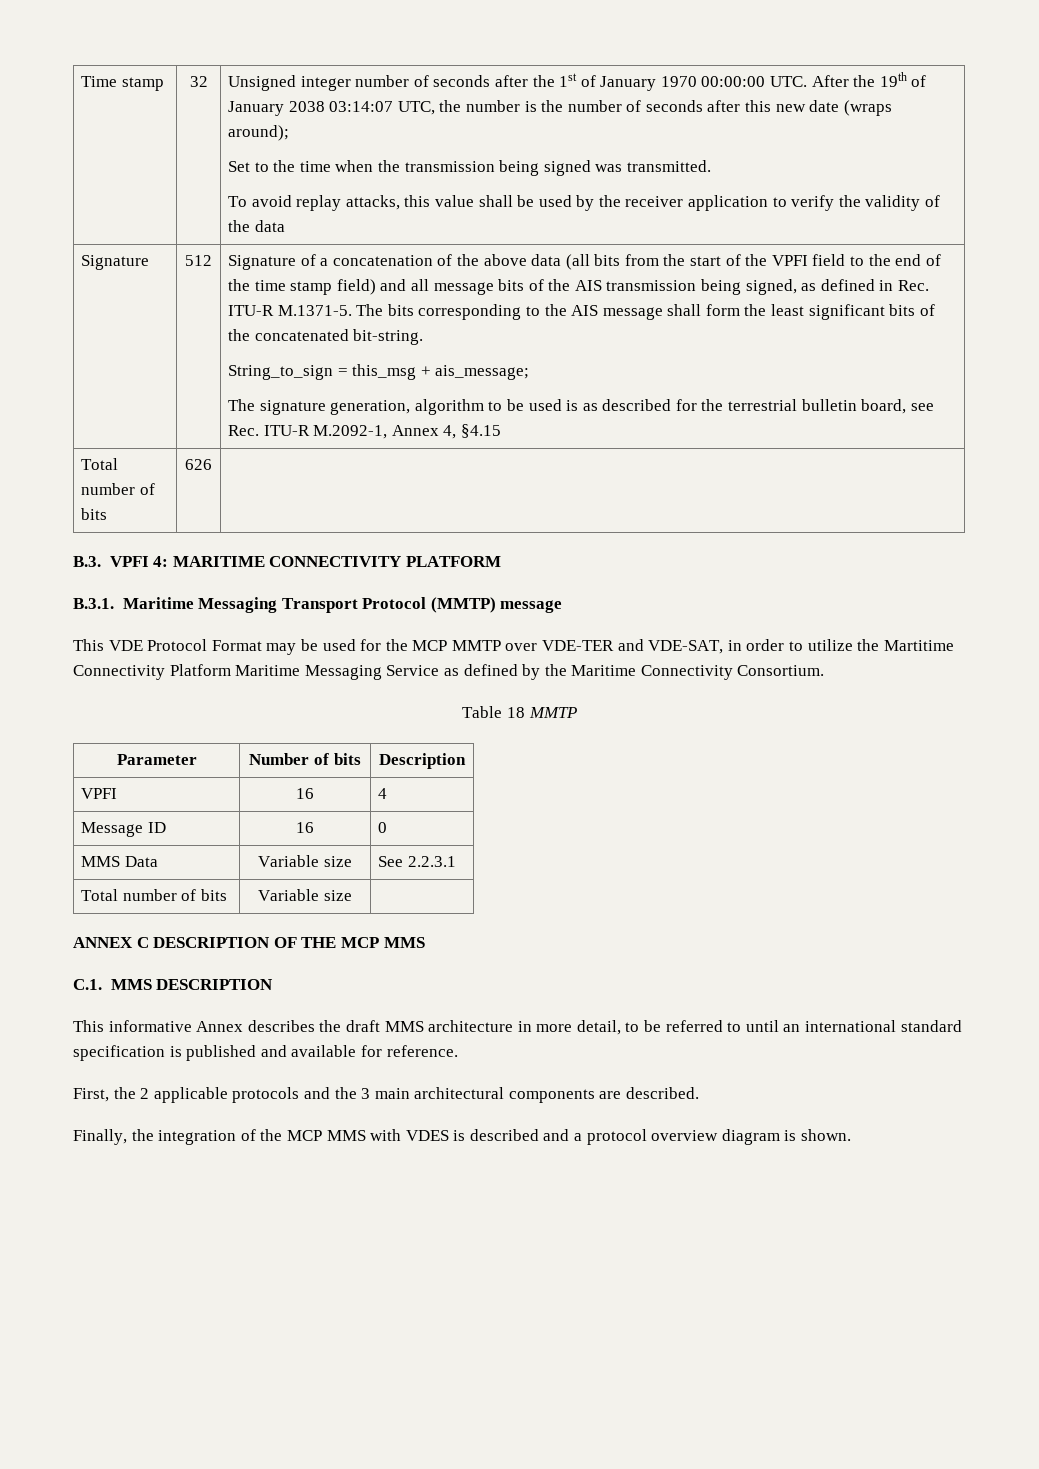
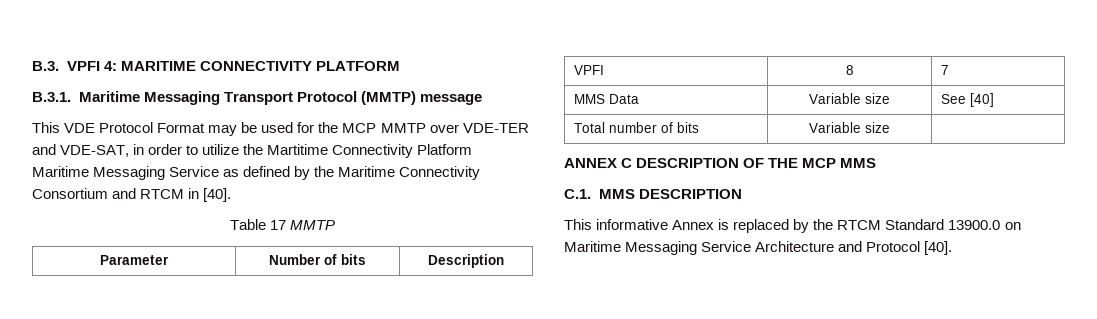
[80,76,164,91] [189,76,208,87] [227,72,927,91] [227,100,892,116] [227,125,289,141] [227,160,711,176] [227,195,941,211] [227,220,285,232] [80,255,149,270] [185,255,212,266] [227,254,941,270] [227,279,930,295] [227,304,935,320] [227,329,424,345] [227,364,530,380] [227,399,934,415] [227,424,501,439] [80,458,118,470] [80,483,155,495] [80,508,107,520] [185,459,212,470] Time stamp | 32 | Unsigned integer number of seconds after the 1st of January 1970 00:00:00 UTC. After the 19th of January 2038 03:14:07 UTC, the number is the number of seconds after this new date (wraps around); // Set to the time when the transmission being signed was transmitted. // To avoid replay attacks, this value shall be used by the receiver application to verify the validity of the data // Signature | 512 | Signature of a concatenation of the above data (all bits from the start of the VPFI field to the end of the time stamp field) and all message bits of the AIS transmission being signed, as defined in Rec. ITU-R M.1371-5. The bits corresponding to the AIS message shall form the least significant bits of the concatenated bit-string. // String_to_sign = this_msg + ais_message; // The signature generation, algorithm to be used is as described for the terrestrial bulletin board, see Rec. ITU-R M.2092-1, Annex 4, §4.15 // Total number of bits | 626 | // -> (32, 66) none
[737,665,825,676] Consortium. -> [32,188,232,202] Consortium and RTCM in [40].
[506,707,525,718] 18 -> [270,220,286,230] 17
[296,788,314,799] [377,788,387,799] [80,822,166,837] [296,822,314,833] [377,822,387,833] 16 | 4 // Message ID | 16 | 0 -> [845,65,854,75] [940,65,949,75] 8 | 7
[407,856,456,867] 2.2.3.1 -> [969,93,994,107] [40]
[247,1020,962,1035] [73,1045,458,1061] [73,1087,700,1103] [73,1129,852,1145] describes the draft MMS architecture in more detail, to be referred to until an international standard specification is published and available for reference. // First, the 2 applicable protocols and the 3 main architectural components are described. // Finally, the integration of the MCP MMS with VDES is described and a protocol overview diagram is shown. -> [718,219,1021,233] [564,241,953,255] is replaced by the RTCM Standard 13900.0 on Maritime Messaging Service Architecture and Protocol [40].

